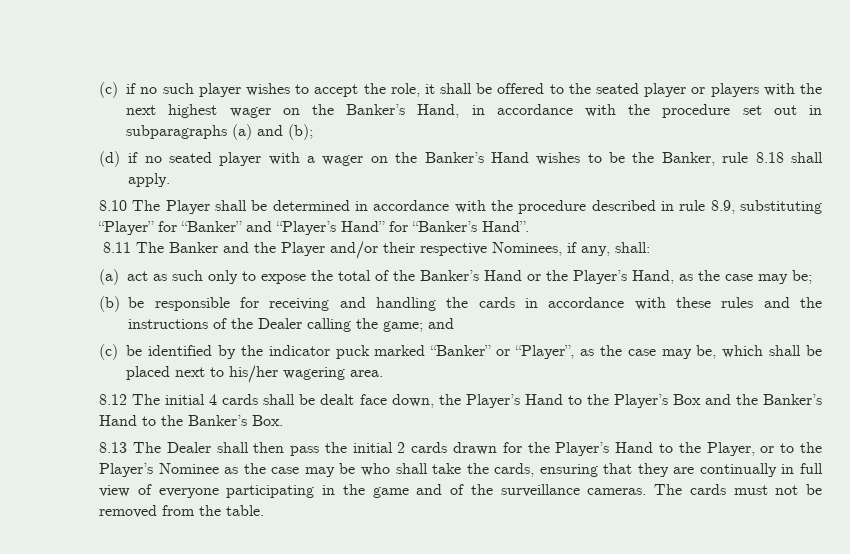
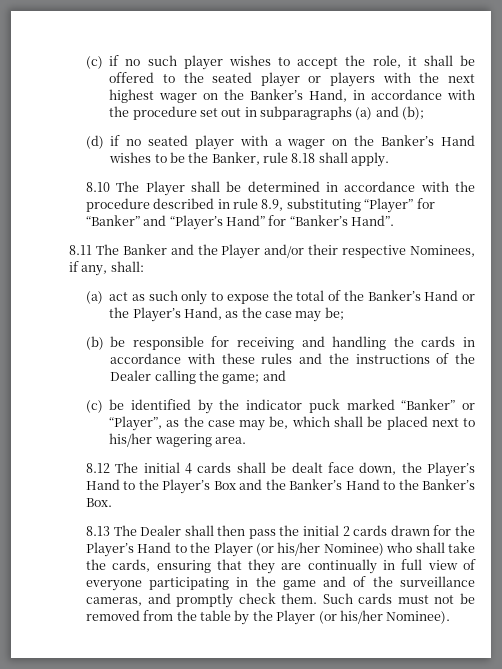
[706,442,823,456] [99,463,356,477] Player, or to the Player’s Nominee as the case may be -> [213,542,384,557] Player (or his/her Nominee)
[587,484,683,495] cameras. The -> [85,593,353,608] cameras, and promptly check them. Such
[226,505,265,516] table. -> [200,610,451,625] table by the Player (or his/her Nominee).

